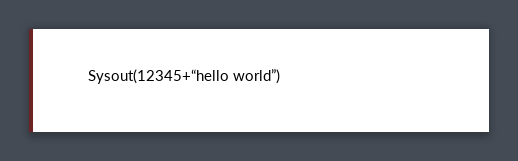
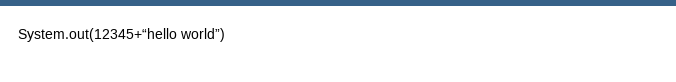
[88,69,229,84] Sysout(12345+“hello -> [18,28,177,42] System.out(12345+“hello

